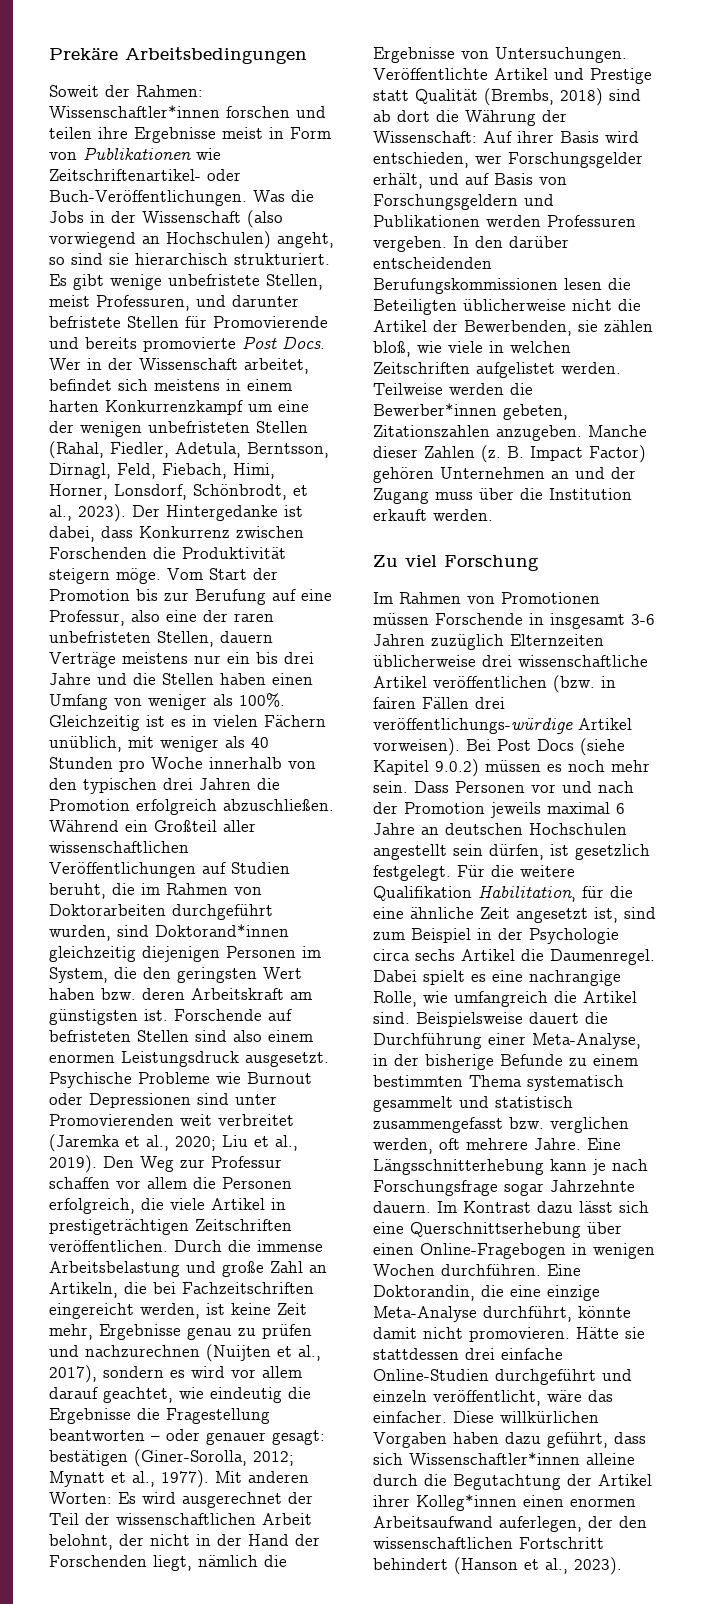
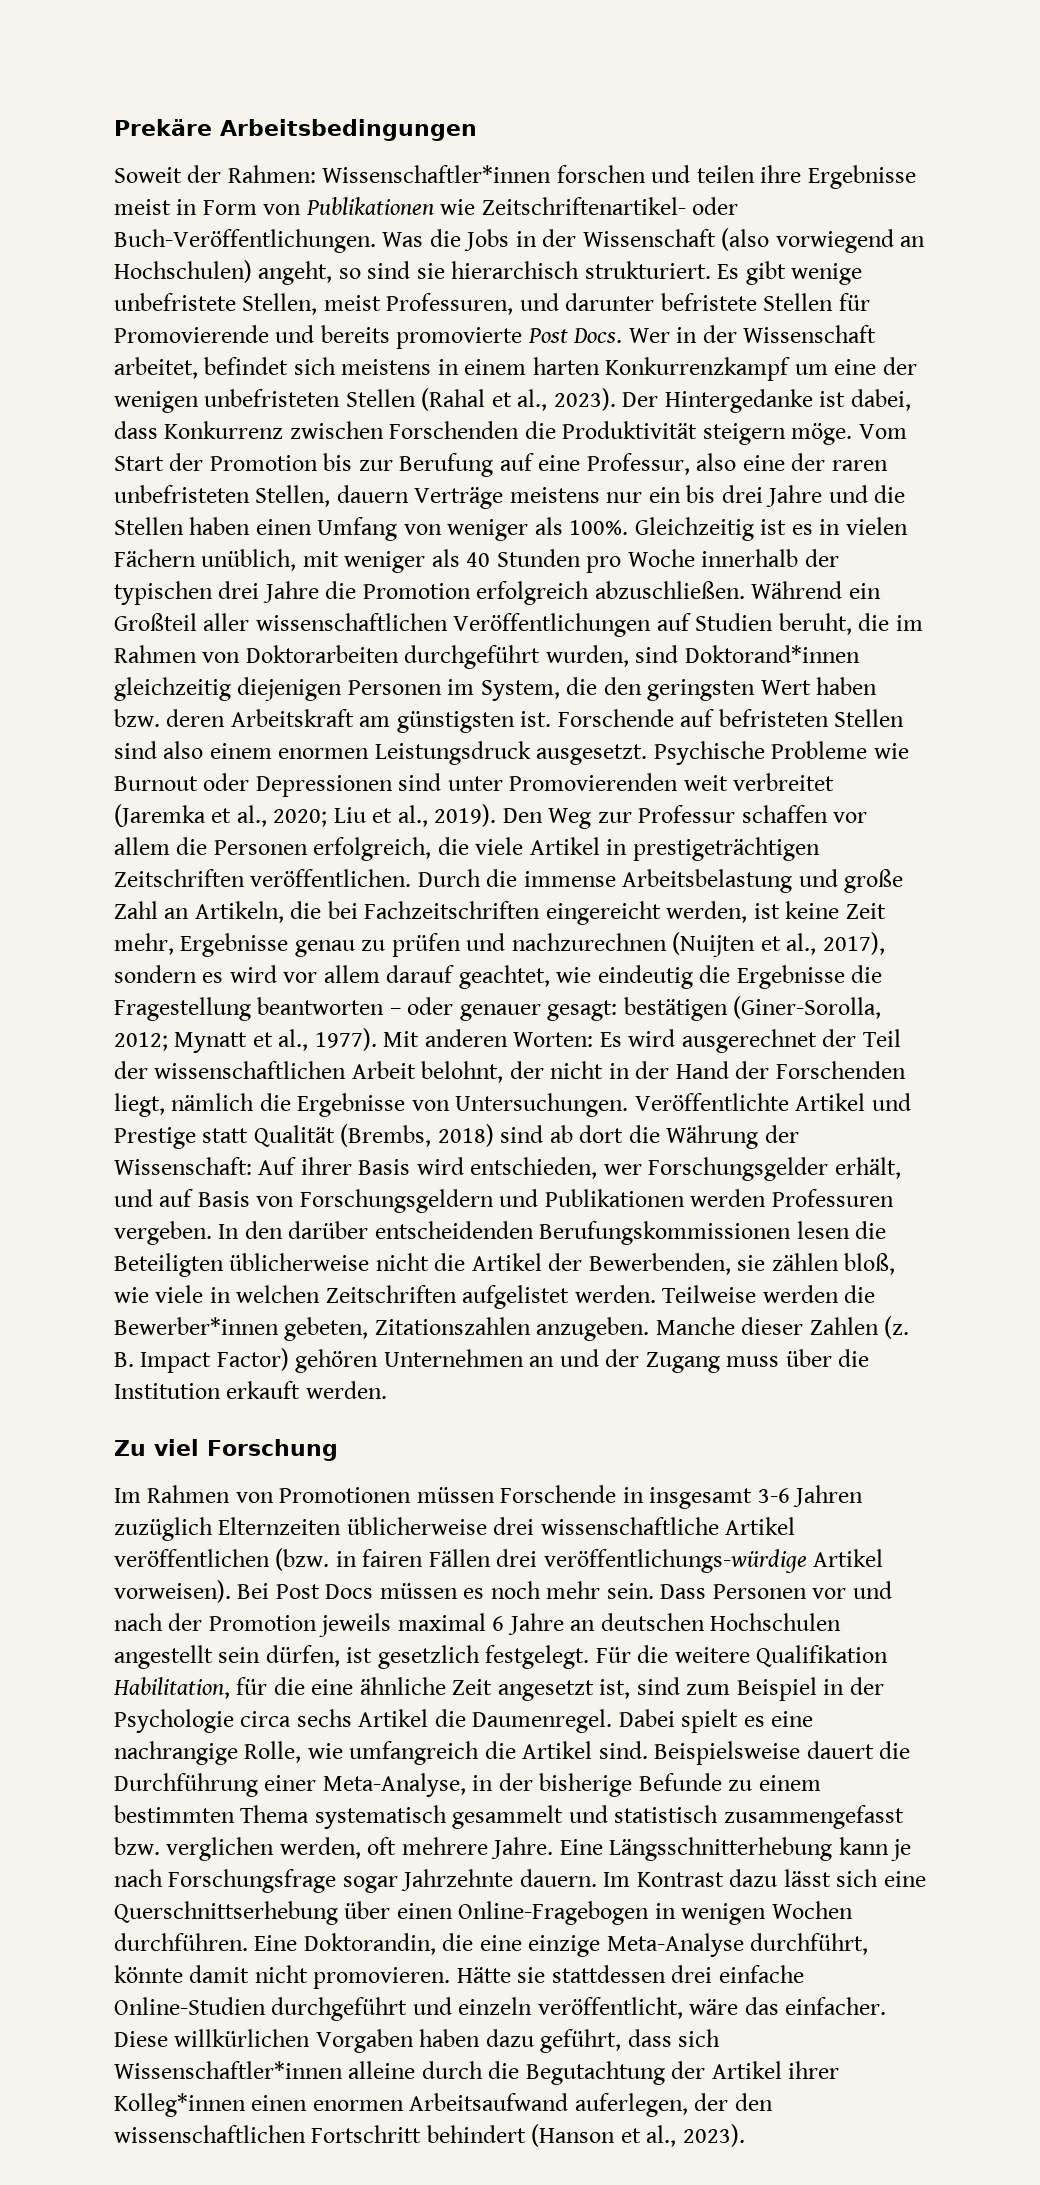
[49,441,329,459] [49,463,275,479] [49,484,287,500] (Rahal, Fiedler, Adetula, Berntsson, Dirnagl, Feld, Fiebach, Himi, Horner, Lonsdorf, Schönbrodt, -> [421,388,486,411] (Rahal
[288,761,316,769] [49,778,77,790] von den -> [804,549,839,567] der
[199,778,251,790] Jahren -> [262,581,319,603] Jahre
[580,738,625,756] [373,759,479,777] (siehe Kapitel 9.0.2) -> (374, 1591) none

